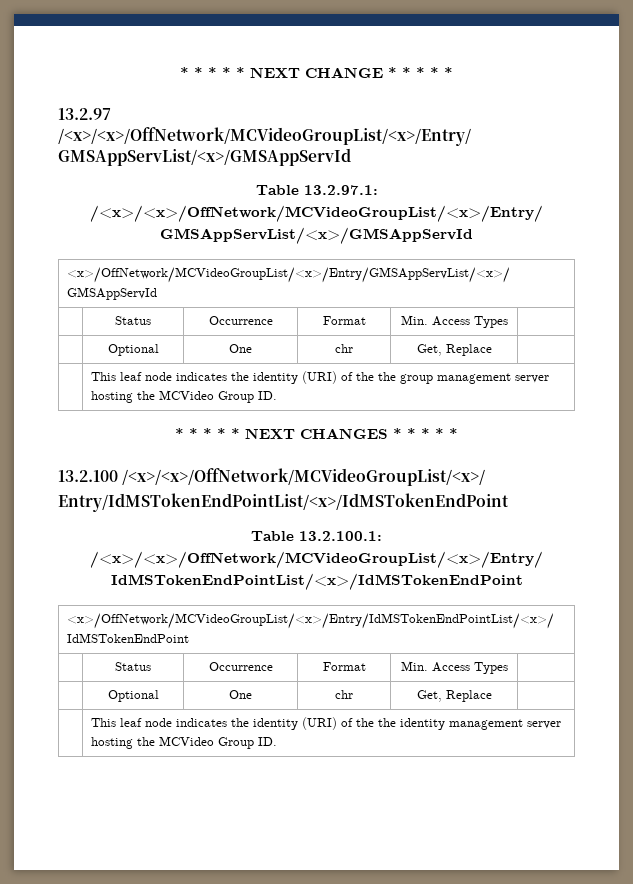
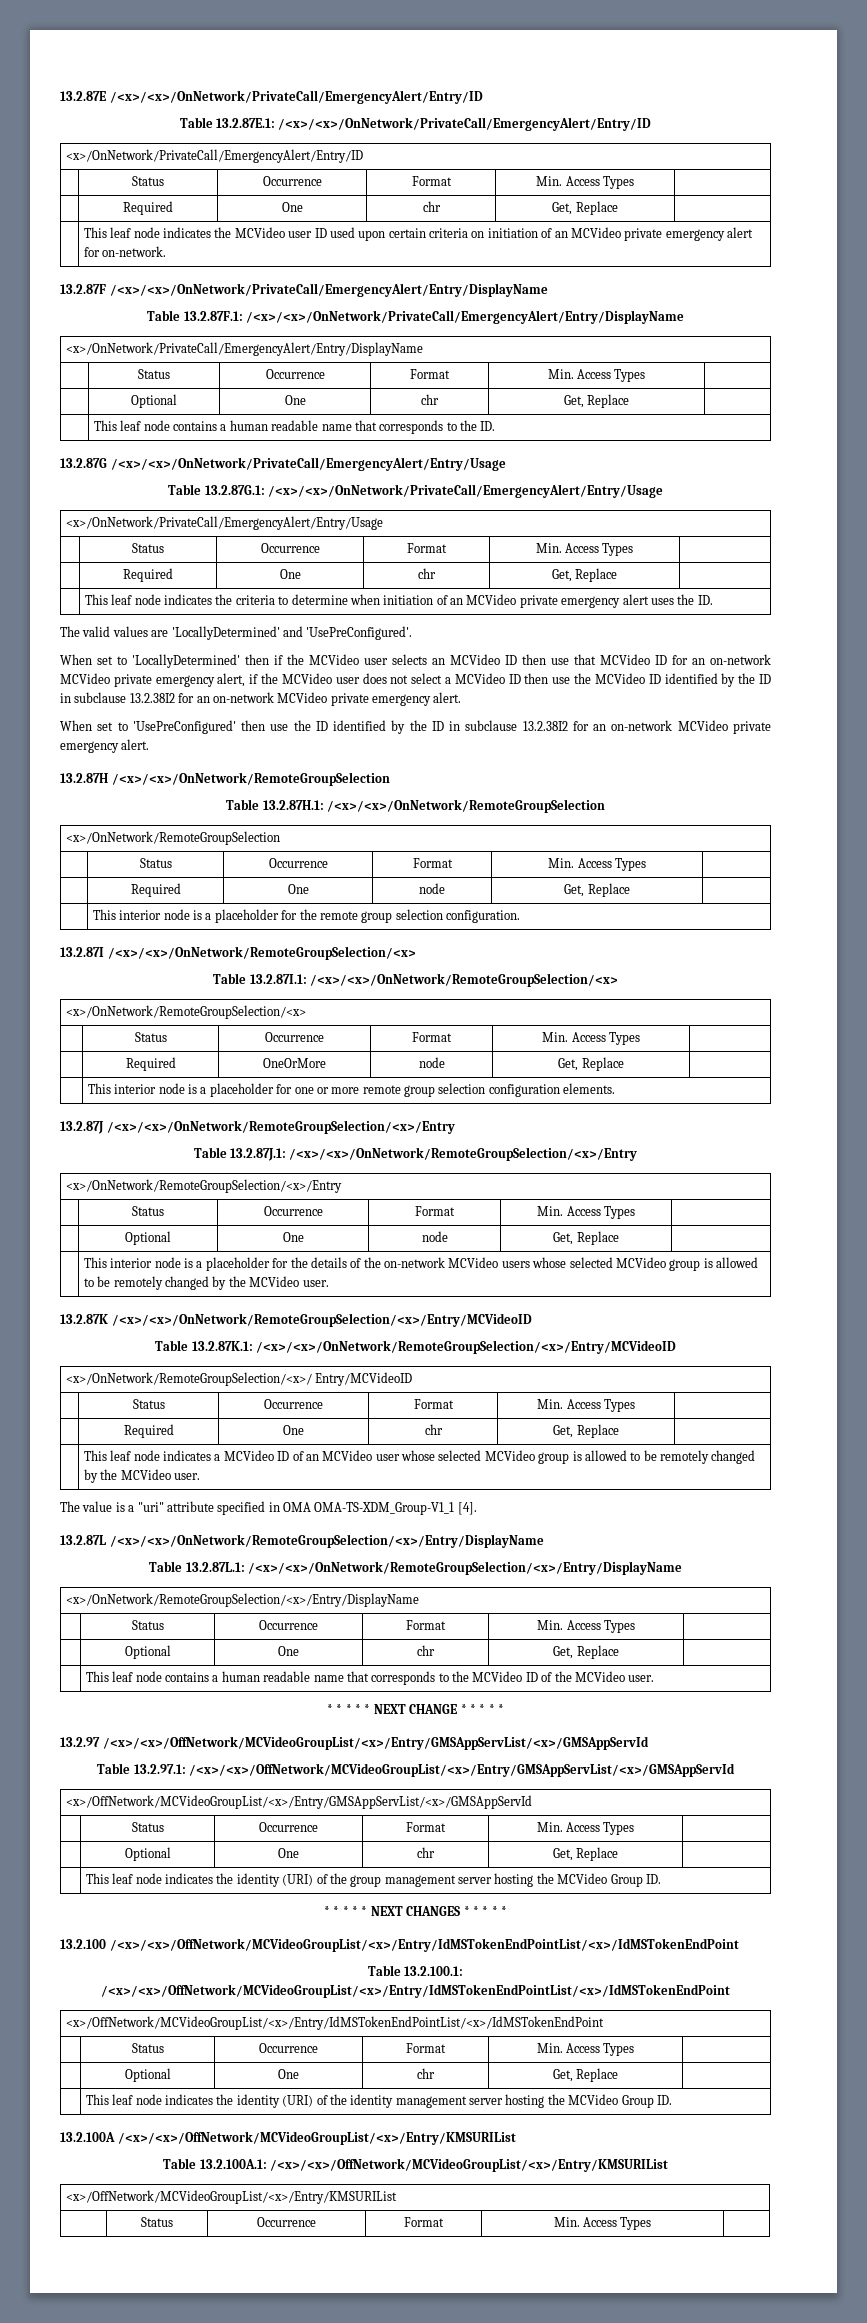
(180, 72) none -> [60,90,483,104] [179,117,652,131] [65,149,363,163] [132,176,164,186] [262,176,322,186] [411,176,452,186] [536,176,634,189] [123,201,173,215] [281,202,303,212] [422,201,441,212] [552,201,618,215] [83,227,754,241] [83,246,167,257] [60,283,548,297] [147,310,684,324] [65,342,423,356] [138,369,170,379] [265,369,325,379] [410,369,450,379] [547,369,646,382] [131,394,177,408] [284,395,306,405] [421,394,439,405] [563,394,630,408] [93,420,496,434] [60,457,506,471] [168,484,663,498] [65,516,383,530] [132,543,164,553] [260,543,320,553] [407,543,447,553] [535,543,634,556] [123,568,173,582] [279,569,301,579] [418,568,436,579] [551,568,618,582] [84,594,713,608] [60,626,413,640] [60,654,771,668] [60,673,772,687] [60,692,462,706] [60,720,771,734] [60,739,150,753] [60,772,390,786] [226,799,605,813] [65,831,280,845] [139,858,172,868] [268,858,328,868] [412,858,453,868] [548,858,646,871] [130,883,181,897] [287,884,309,894] [419,883,445,894] [564,883,630,897] [92,909,521,923] [60,946,416,960] [213,973,618,987] [65,1005,306,1019] [134,1032,167,1042] [265,1032,324,1042] [412,1032,452,1042] [542,1032,640,1045] [125,1057,176,1071] [263,1058,326,1068] [418,1057,445,1068] [558,1057,624,1071] [87,1083,616,1097] [60,1120,455,1134] [193,1147,638,1161] [65,1179,342,1193] [132,1206,164,1216] [263,1206,323,1216] [415,1206,455,1216] [537,1206,635,1219] [125,1231,171,1245] [282,1232,304,1242] [421,1231,448,1242] [553,1231,619,1245] [83,1257,759,1271] [83,1276,329,1290] [60,1313,532,1327] [155,1340,676,1354] [65,1372,413,1386] [132,1399,165,1409] [264,1399,323,1409] [413,1399,454,1409] [537,1399,635,1412] [123,1424,174,1438] [283,1425,304,1435] [424,1424,443,1435] [553,1424,619,1438] [83,1450,756,1464] [83,1469,201,1483] [60,1501,477,1515] [60,1534,544,1548] [149,1561,682,1575] [65,1593,419,1607] [131,1620,164,1630] [259,1620,318,1630] [406,1620,446,1630] [537,1620,635,1633] [124,1645,171,1659] [278,1646,299,1656] [417,1645,435,1656] [553,1645,619,1659] [85,1671,655,1685] 13.2.87E /<x>/<x>/OnNetwork/PrivateCall/EmergencyAlert/Entry/ID // Table 13.2.87E.1: /<x>/<x>/OnNetwork/PrivateCall/EmergencyAlert/Entry/ID // <x>/OnNetwork/PrivateCall/EmergencyAlert/Entry/ID // | Status | Occurrence | Format | Min. Access Types | // | Required | One | chr | Get, Replace | // | This leaf node indicates the MCVideo user ID used upon certain criteria on initiation of an MCVideo private emergency alert for on-network. // 13.2.87F /<x>/<x>/OnNetwork/PrivateCall/EmergencyAlert/Entry/DisplayName // Table 13.2.87F.1: /<x>/<x>/OnNetwork/PrivateCall/EmergencyAlert/Entry/DisplayName // <x>/OnNetwork/PrivateCall/EmergencyAlert/Entry/DisplayName // | Status | Occurrence | Format | Min. Access Types | // | Optional | One | chr | Get, Replace | // | This leaf node contains a human readable name that corresponds to the ID. // 13.2.87G /<x>/<x>/OnNetwork/PrivateCall/EmergencyAlert/Entry/Usage // Table 13.2.87G.1: /<x>/<x>/OnNetwork/PrivateCall/EmergencyAlert/Entry/Usage // <x>/OnNetwork/PrivateCall/EmergencyAlert/Entry/Usage // | Status | Occurrence | Format | Min. Access Types | // | Required | One | chr | Get, Replace | // | This leaf node indicates the criteria to determine when initiation of an MCVideo private emergency alert uses the ID. // The valid values are 'LocallyDetermined' and 'UsePreConfigured'. // When set to 'LocallyDetermined' then if the MCVideo user selects an MCVideo ID then use that MCVideo ID for an on-network MCVideo private emergency alert, if the MCVideo user does not select a MCVideo ID then use the MCVideo ID identified by the ID in subclause 13.2.38I2 for an on-network MCVideo private emergency alert. // When set to 'UsePreConfigured' then use the ID identified by the ID in subclause 13.2.38I2 for an on-network MCVideo private emergency alert. // 13.2.87H /<x>/<x>/OnNetwork/RemoteGroupSelection // Table 13.2.87H.1: /<x>/<x>/OnNetwork/RemoteGroupSelection // <x>/OnNetwork/RemoteGroupSelection // | Status | Occurrence | Format | Min. Access Types | // | Required | One | node | Get, Replace | // | This interior node is a placeholder for the remote group selection configuration. // 13.2.87I /<x>/<x>/OnNetwork/RemoteGroupSelection/<x> // Table 13.2.87I.1: /<x>/<x>/OnNetwork/RemoteGroupSelection/<x> // <x>/OnNetwork/RemoteGroupSelection/<x> // | Status | Occurrence | Format | Min. Access Types | // | Required | OneOrMore | node | Get, Replace | // | This interior node is a placeholder for one or more remote group selection configuration elements. // 13.2.87J /<x>/<x>/OnNetwork/RemoteGroupSelection/<x>/Entry // Table 13.2.87J.1: /<x>/<x>/OnNetwork/RemoteGroupSelection/<x>/Entry // <x>/OnNetwork/RemoteGroupSelection/<x>/Entry // | Status | Occurrence | Format | Min. Access Types | // | Optional | One | node | Get, Replace | // | This interior node is a placeholder for the details of the on-network MCVideo users whose selected MCVideo group is allowed to be remotely changed by the MCVideo user. // 13.2.87K /<x>/<x>/OnNetwork/RemoteGroupSelection/<x>/Entry/MCVideoID // Table 13.2.87K.1: /<x>/<x>/OnNetwork/RemoteGroupSelection/<x>/Entry/MCVideoID // <x>/OnNetwork/RemoteGroupSelection/<x>/ Entry/MCVideoID // | Status | Occurrence | Format | Min. Access Types | // | Required | One | chr | Get, Replace | // | This leaf node indicates a MCVideo ID of an MCVideo user whose selected MCVideo group is allowed to be remotely changed by the MCVideo user. // The value is a "uri" attribute specified in OMA OMA-TS-XDM_Group-V1_1 [4]. // 13.2.87L /<x>/<x>/OnNetwork/RemoteGroupSelection/<x>/Entry/DisplayName // Table 13.2.87L.1: /<x>/<x>/OnNetwork/RemoteGroupSelection/<x>/Entry/DisplayName // <x>/OnNetwork/RemoteGroupSelection/<x>/Entry/DisplayName // | Status | Occurrence | Format | Min. Access Types | // | Optional | One | chr | Get, Replace | // | This leaf node contains a human readable name that corresponds to the MCVideo ID of the MCVideo user. //
[377,372,396,381] the -> (347, 1878) none
[122,468,486,486] [58,493,509,512] /<x>/<x>/OffNetwork/MCVideoGroupList/<x>/ // Entry/IdMSTokenEndPointList/<x>/IdMSTokenEndPoint -> [109,1938,739,1952] /<x>/<x>/OffNetwork/MCVideoGroupList/<x>/Entry/IdMSTokenEndPointList/<x>/IdMSTokenEndPoint
[377,718,396,727] the -> (347, 2099) none
(277, 741) none -> [60,2131,516,2145] [163,2158,668,2172] [65,2190,397,2204] [141,2217,173,2227] [257,2217,316,2227] [404,2217,444,2227] [553,2217,652,2230] // 13.2.100A /<x>/<x>/OffNetwork/MCVideoGroupList/<x>/Entry/KMSURIList // Table 13.2.100A.1: /<x>/<x>/OffNetwork/MCVideoGroupList/<x>/Entry/KMSURIList // <x>/OffNetwork/MCVideoGroupList/<x>/Entry/KMSURIList // | Status | Occurrence | Format | Min. Access Types |

